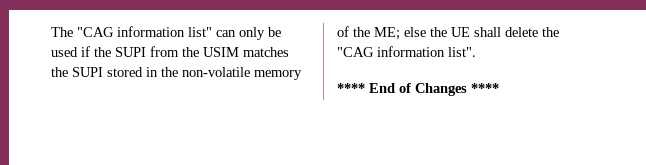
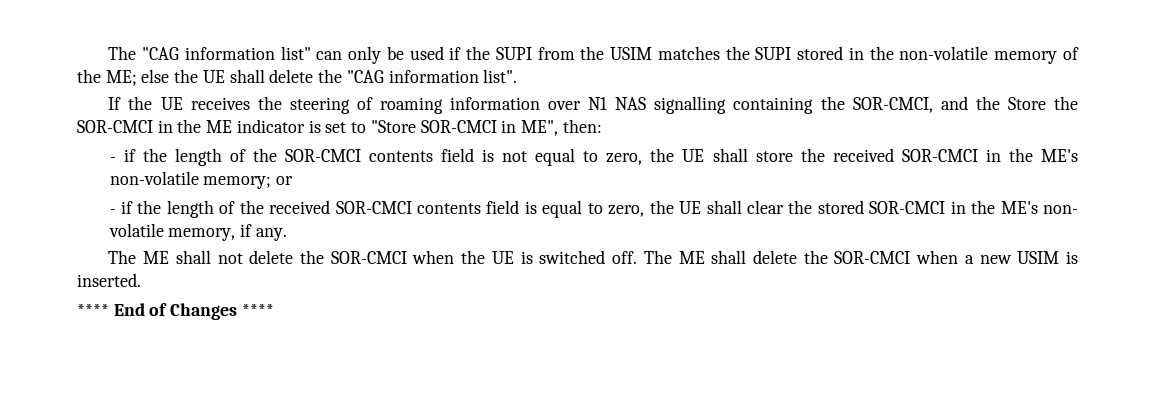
(476, 52) none -> [108,96,1079,114] [77,119,602,136] [109,148,1079,166] [109,171,293,189] [109,200,1079,218] [108,223,287,241] [108,250,1079,264] [77,273,141,287] // If the UE receives the steering of roaming information over N1 NAS signalling containing the SOR-CMCI, and the Store the SOR-CMCI in the ME indicator is set to "Store SOR-CMCI in ME", then: // - if the length of the SOR-CMCI contents field is not equal to zero, the UE shall store the received SOR-CMCI in the ME's non-volatile memory; or // - if the length of the received SOR-CMCI contents field is equal to zero, the UE shall clear the stored SOR-CMCI in the ME's non- volatile memory, if any. // The ME shall not delete the SOR-CMCI when the UE is switched off. The ME shall delete the SOR-CMCI when a new USIM is inserted.

